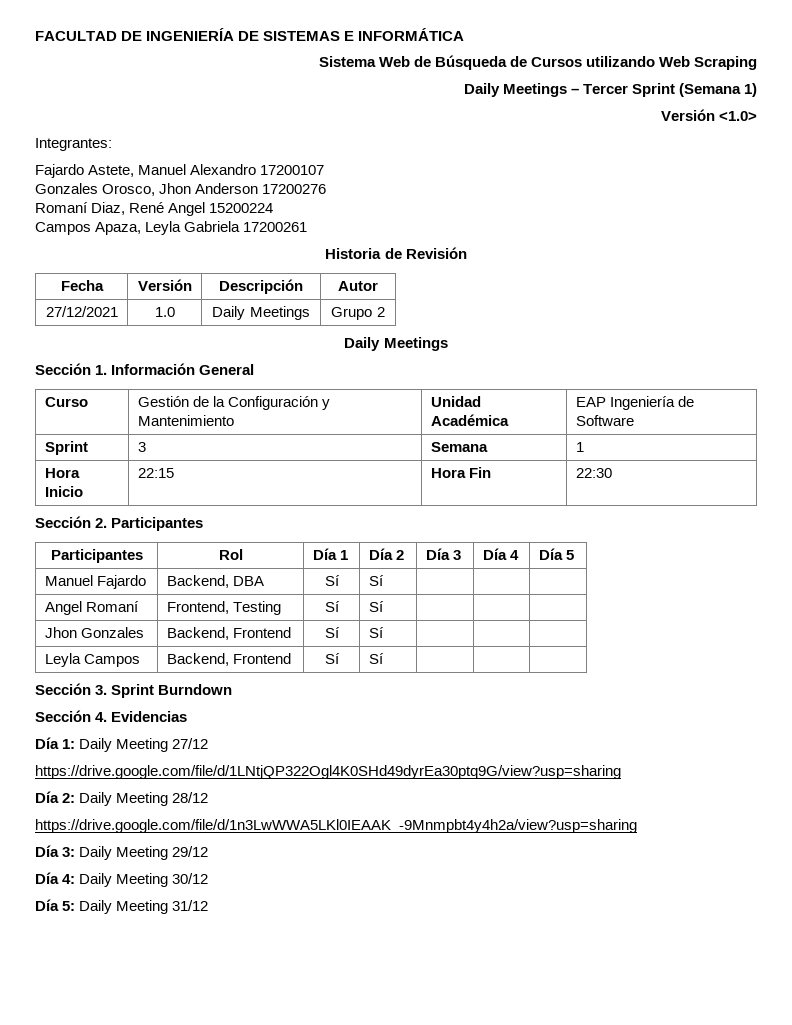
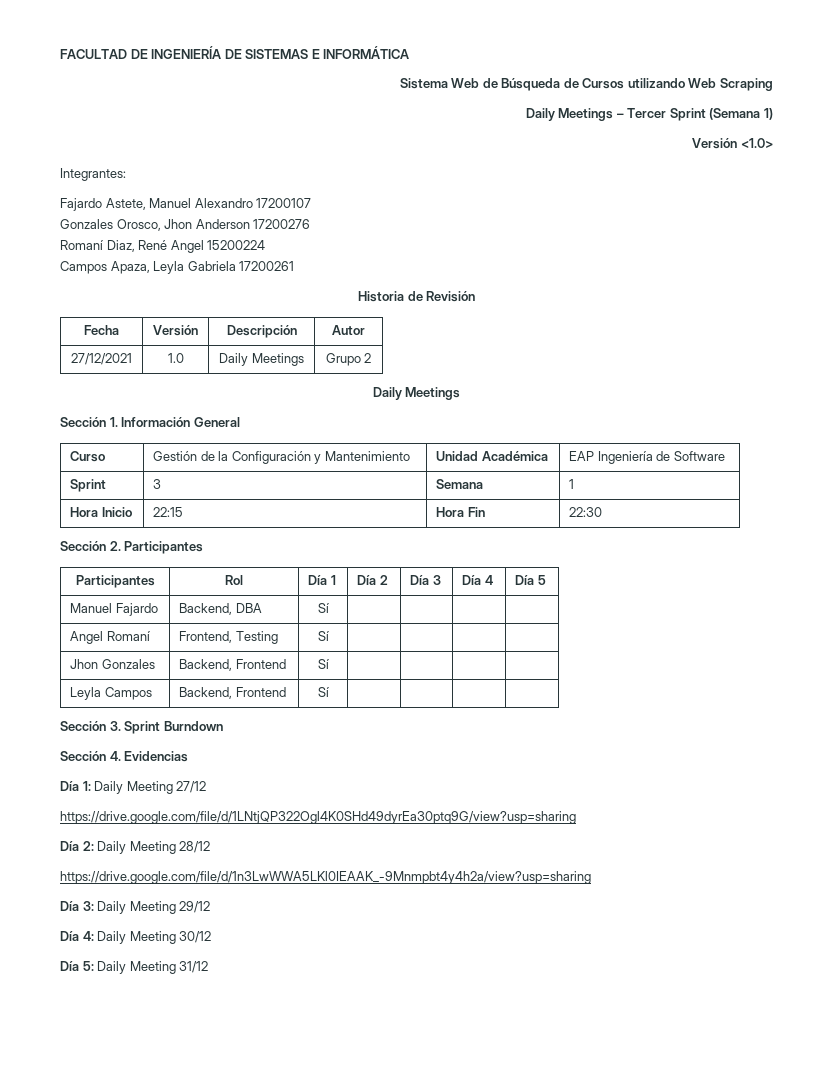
[368,575,384,586] Sí -> (329, 608) none
[368,601,384,612] Sí -> (329, 636) none
[368,627,384,638] Sí -> (329, 664) none
[368,653,384,664] Sí -> (329, 692) none

